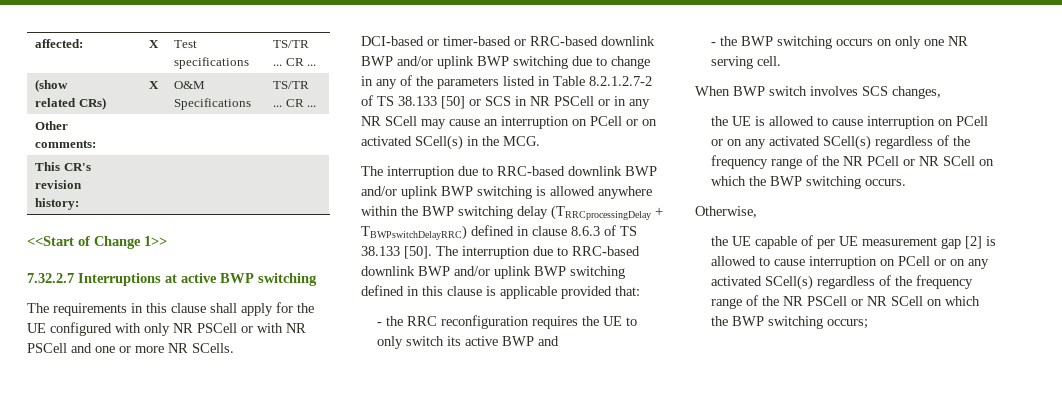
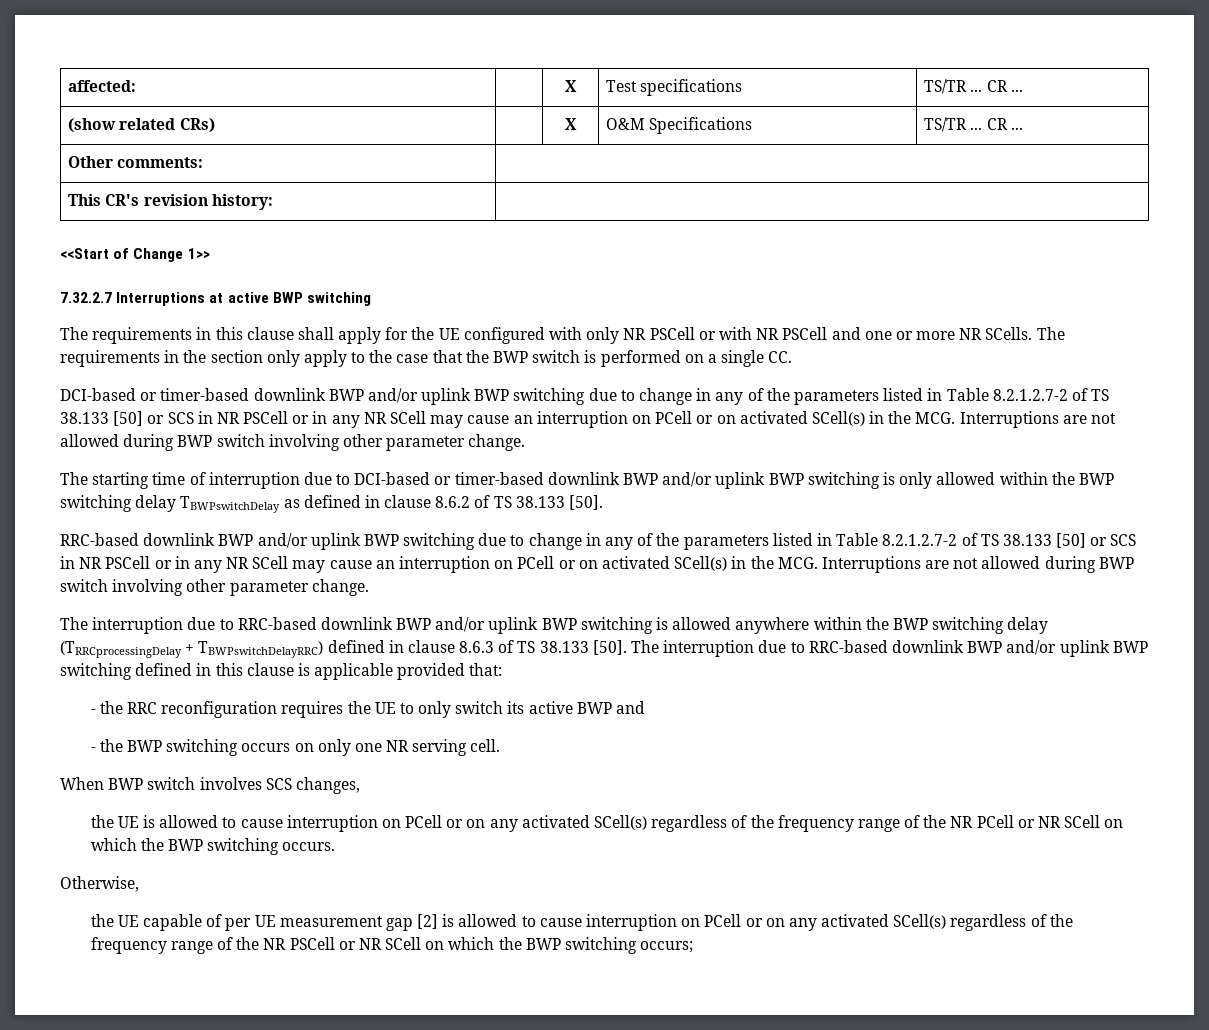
[361,36,526,46] // DCI-based or timer-based or -> [1036,327,1065,340] [60,350,793,367] [60,388,1110,405] [60,411,1116,428] [60,434,526,451] [60,472,1114,489] [60,495,604,513] The requirements in the section only apply to the case that the BWP switch is performed on a single CC. // DCI-based or timer-based downlink BWP and/or uplink BWP switching due to change in any of the parameters listed in Table 8.2.1.2.7-2 of TS 38.133 [50] or SCS in NR PSCell or in any NR SCell may cause an interruption on PCell or on activated SCell(s) in the MCG. Interruptions are not allowed during BWP switch involving other parameter change. // The starting time of interruption due to DCI-based or timer-based downlink BWP and/or uplink BWP switching is only allowed within the BWP switching delay TBWPswitchDelay as defined in clause 8.6.2 of TS 38.133 [50]. //
(540, 141) none -> [821,556,1134,573] [60,579,369,596] Interruptions are not allowed during BWP switch involving other parameter change.

